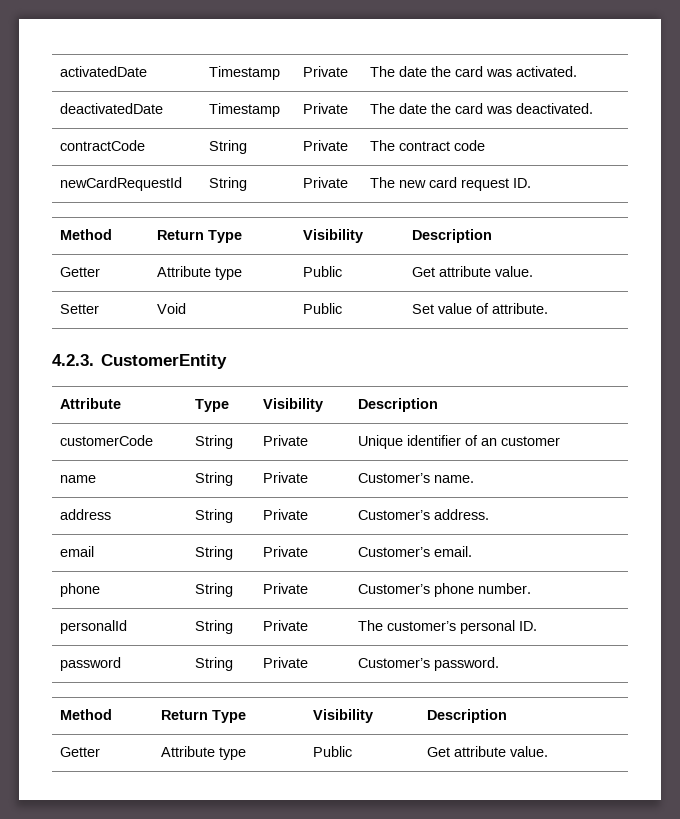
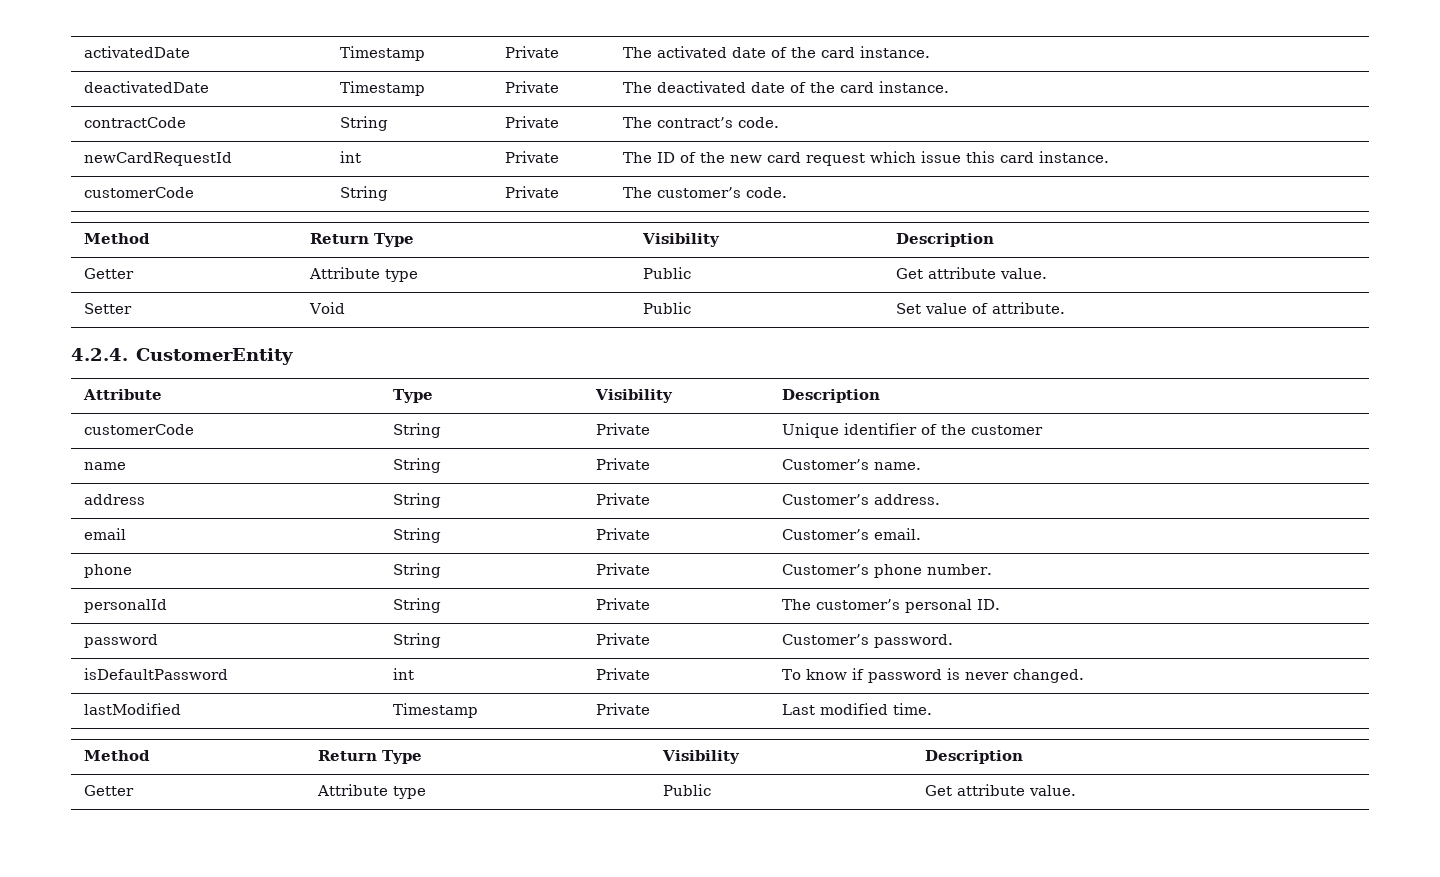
[398,66,577,77] [59,103,163,114] [208,103,280,117] [302,103,348,114] [369,103,593,114] date the card was activated. // deactivatedDate | Timestamp | Private | The date the card was deactivated. -> [656,46,930,58] [83,81,209,93] [339,81,425,96] [504,81,559,93] [622,81,949,93] activated date of the card instance. // deactivatedDate | Timestamp | Private | The deactivated date of the card instance.
[398,140,485,151] contract code -> [656,117,779,128] contract’s code.
[208,177,247,191] [302,177,348,188] [369,177,531,191] | String | Private | The new card request ID. -> [339,151,361,163] [504,151,559,163] [622,151,1109,166] [83,187,194,198] [339,186,388,201] [504,186,559,198] [622,187,787,198] | int | Private | The ID of the new card request which issue this card instance. // customerCode | String | Private | The customer’s code.
[52,354,94,366] 4.2.3. -> [71,348,128,361] 4.2.4.
[480,438,497,446] an -> [940,424,966,435] the
(499, 664) none -> [83,668,228,680] [392,668,414,680] [595,668,650,680] [781,668,1084,683] [83,703,181,715] [392,703,478,718] [595,703,650,715] [781,703,932,715] // isDefaultPassword | int | Private | To know if password is never changed. // lastModified | Timestamp | Private | Last modified time.

